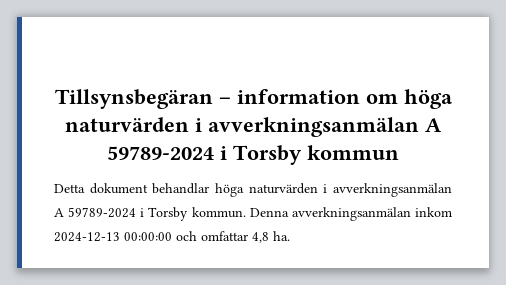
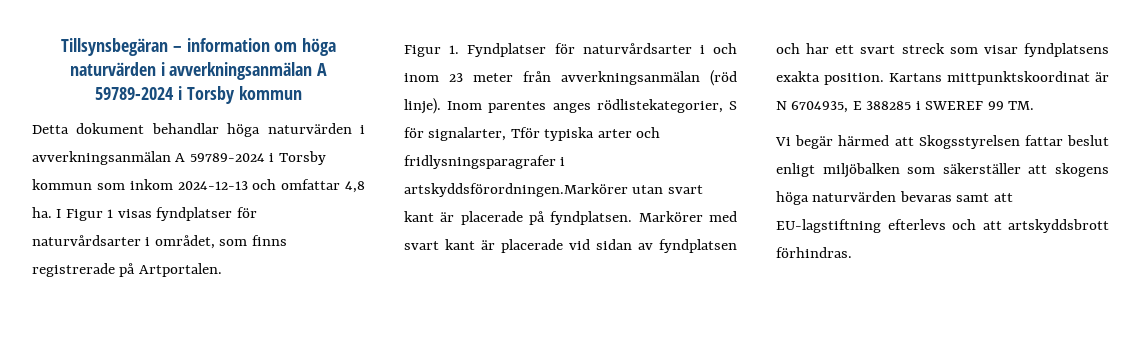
[191,207,411,221] kommun. Denna avverkningsanmälan -> [32,179,125,190] kommun som
[124,232,172,241] 00:00:00 -> (248, 185) none
(290, 236) none -> [56,207,257,221] [32,235,287,249] [32,263,222,277] [404,43,737,57] [404,70,737,86] [404,98,737,114] [404,127,661,141] [404,155,566,169] [404,183,703,197] [404,211,737,225] [404,239,737,253] [776,43,1109,57] [776,71,1109,85] [776,101,1035,113] [775,135,1109,149] [776,163,1109,178] [776,191,1013,205] [776,219,1109,233] [776,247,852,258] I Figur 1 visas fyndplatser för naturvårdsarter i området, som finns registrerade på Artportalen. // Figur 1. Fyndplatser för naturvårdsarter i och inom 23 meter från avverkningsanmälan (röd linje). Inom parentes anges rödlistekategorier, S för signalarter, Tför typiska arter och fridlysningsparagrafer i artskyddsförordningen.Markörer utan svart kant är placerade på fyndplatsen. Markörer med svart kant är placerade vid sidan av fyndplatsen och har ett svart streck som visar fyndplatsens exakta position. Kartans mittpunktskoordinat är N 6704935, E 388285 i SWEREF 99 TM. // Vi begär härmed att Skogsstyrelsen fattar beslut enligt miljöbalken som säkerställer att skogens höga naturvärden bevaras samt att EU-lagstiftning efterlevs och att artskyddsbrott förhindras.

